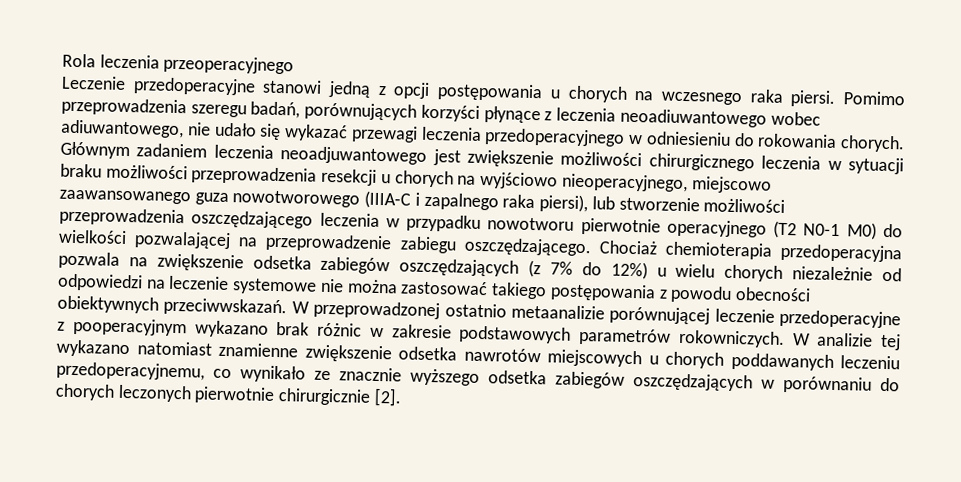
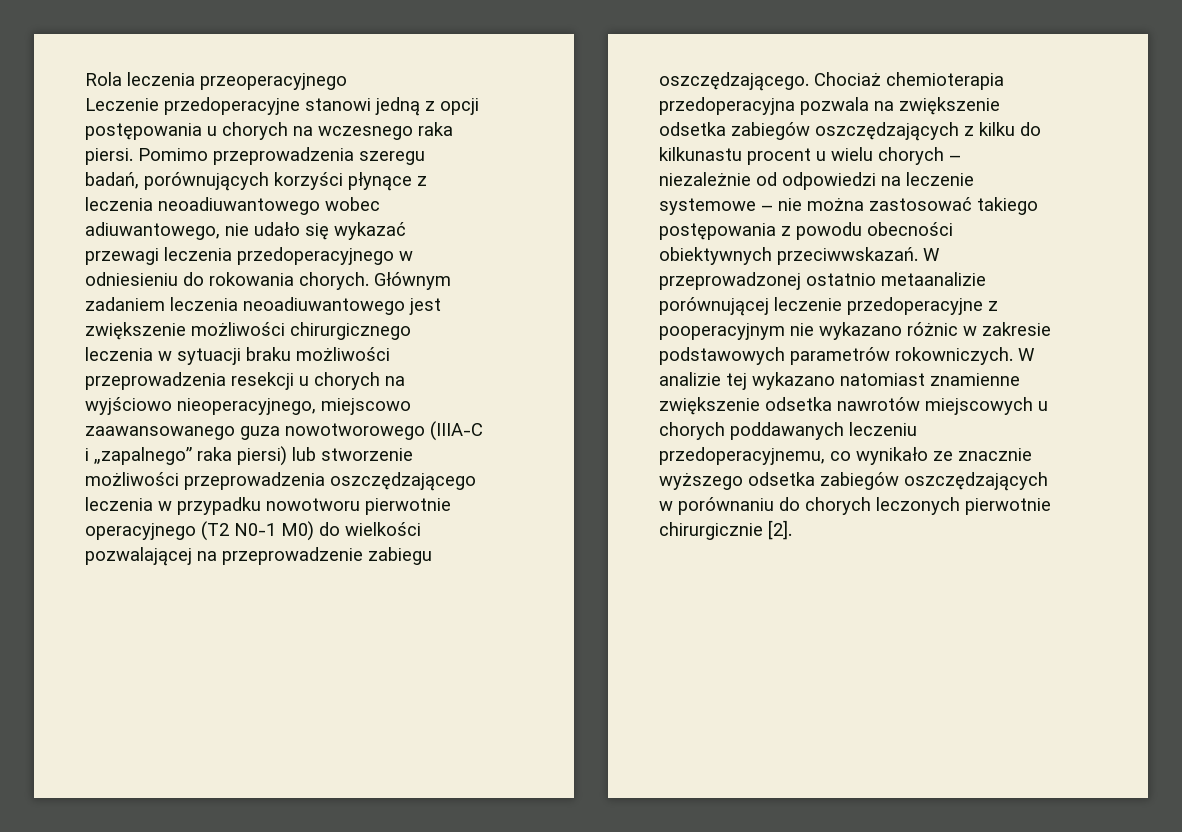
[280,146,428,165] neoadjuwantowego -> [243,297,405,315] neoadiuwantowego
[423,192,589,213] zapalnego raka piersi), -> [94,446,287,466] „zapalnego” raka piersi)
[528,259,648,280] (z 7% do 12%) -> [964,122,1041,136] [659,147,811,165] z kilku do kilkunastu procent
(784, 273) none -> [949,155,961,161] –
(318, 286) none -> [761,205,773,211] –
[194,320,310,338] wykazano brak -> [790,322,902,340] nie wykazano

